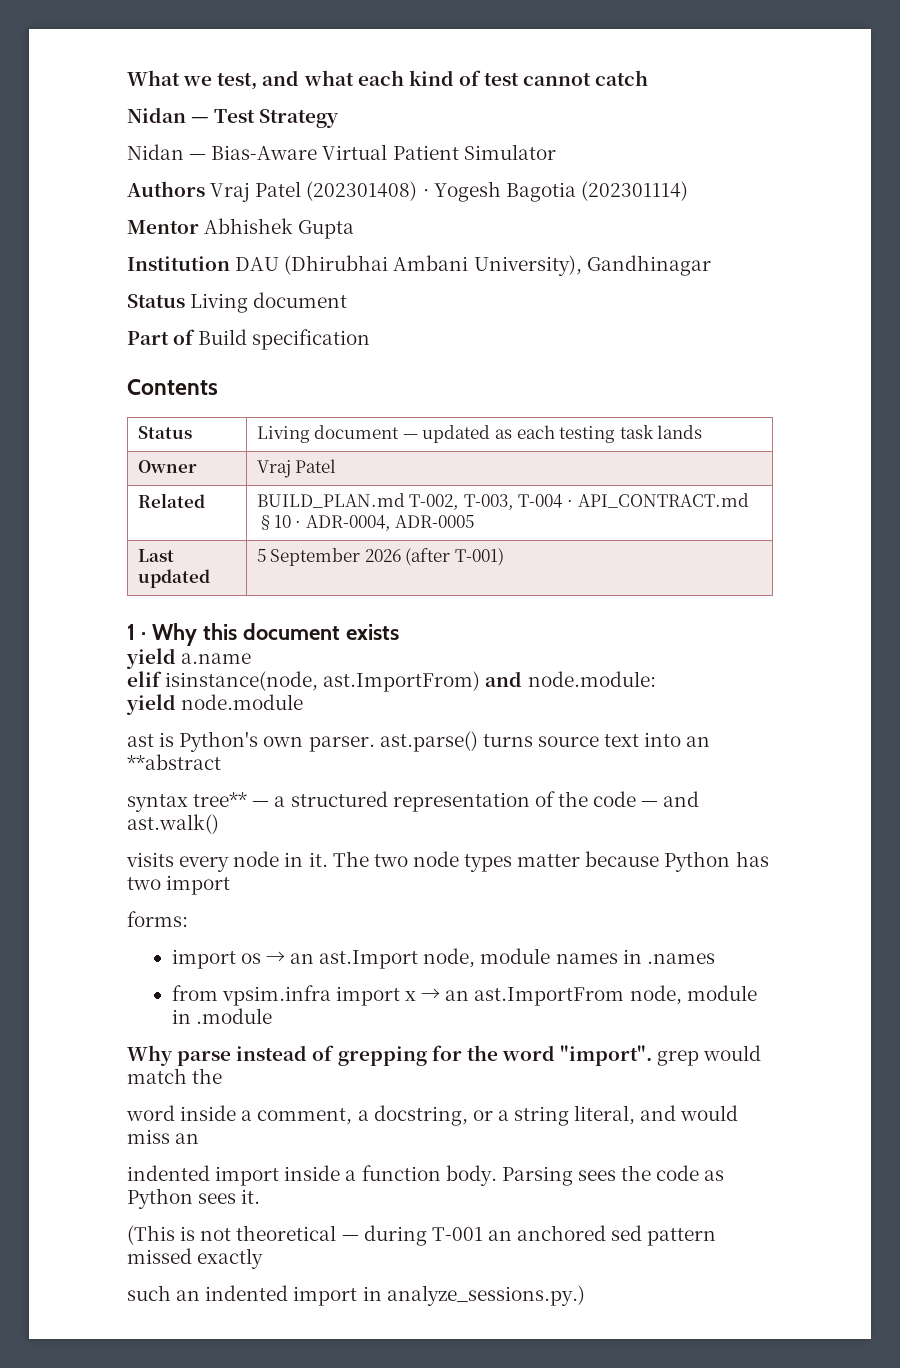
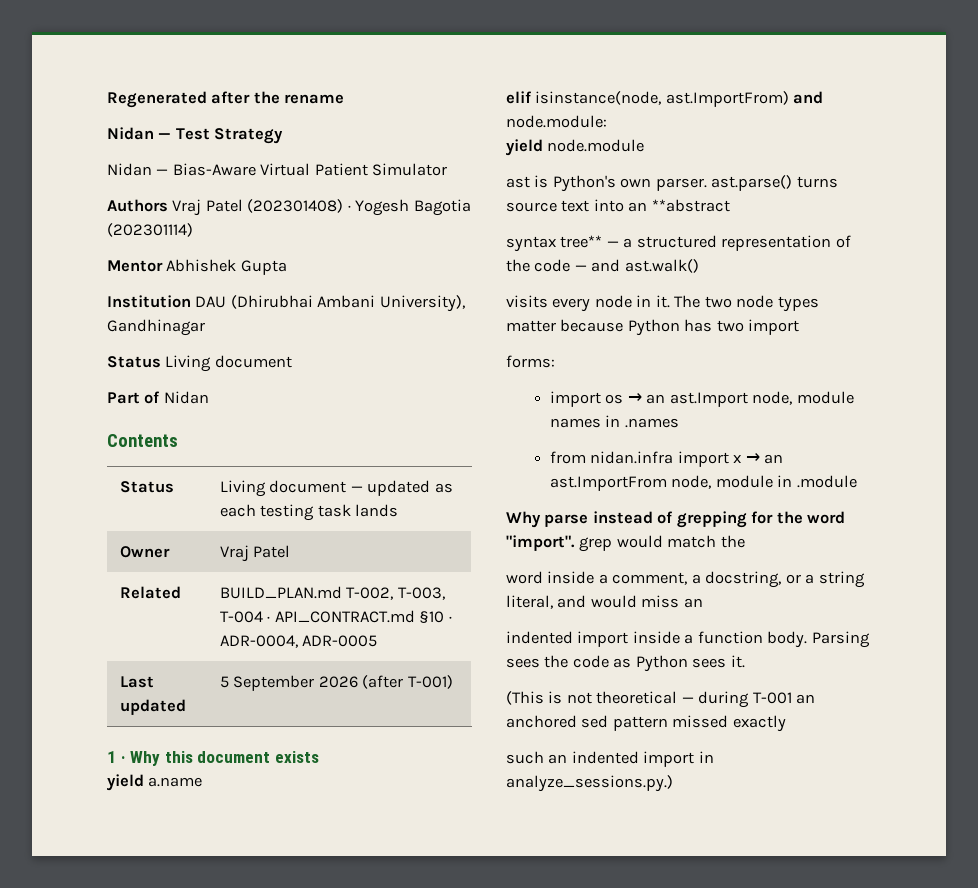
[127,70,649,90] What we test, and what each kind of test cannot catch -> [107,91,345,108] Regenerated after the rename
[198,329,371,350] Build specification -> [163,391,209,404] Nidan
[221,985,331,1006] vpsim.infra -> [590,451,674,464] nidan.infra

